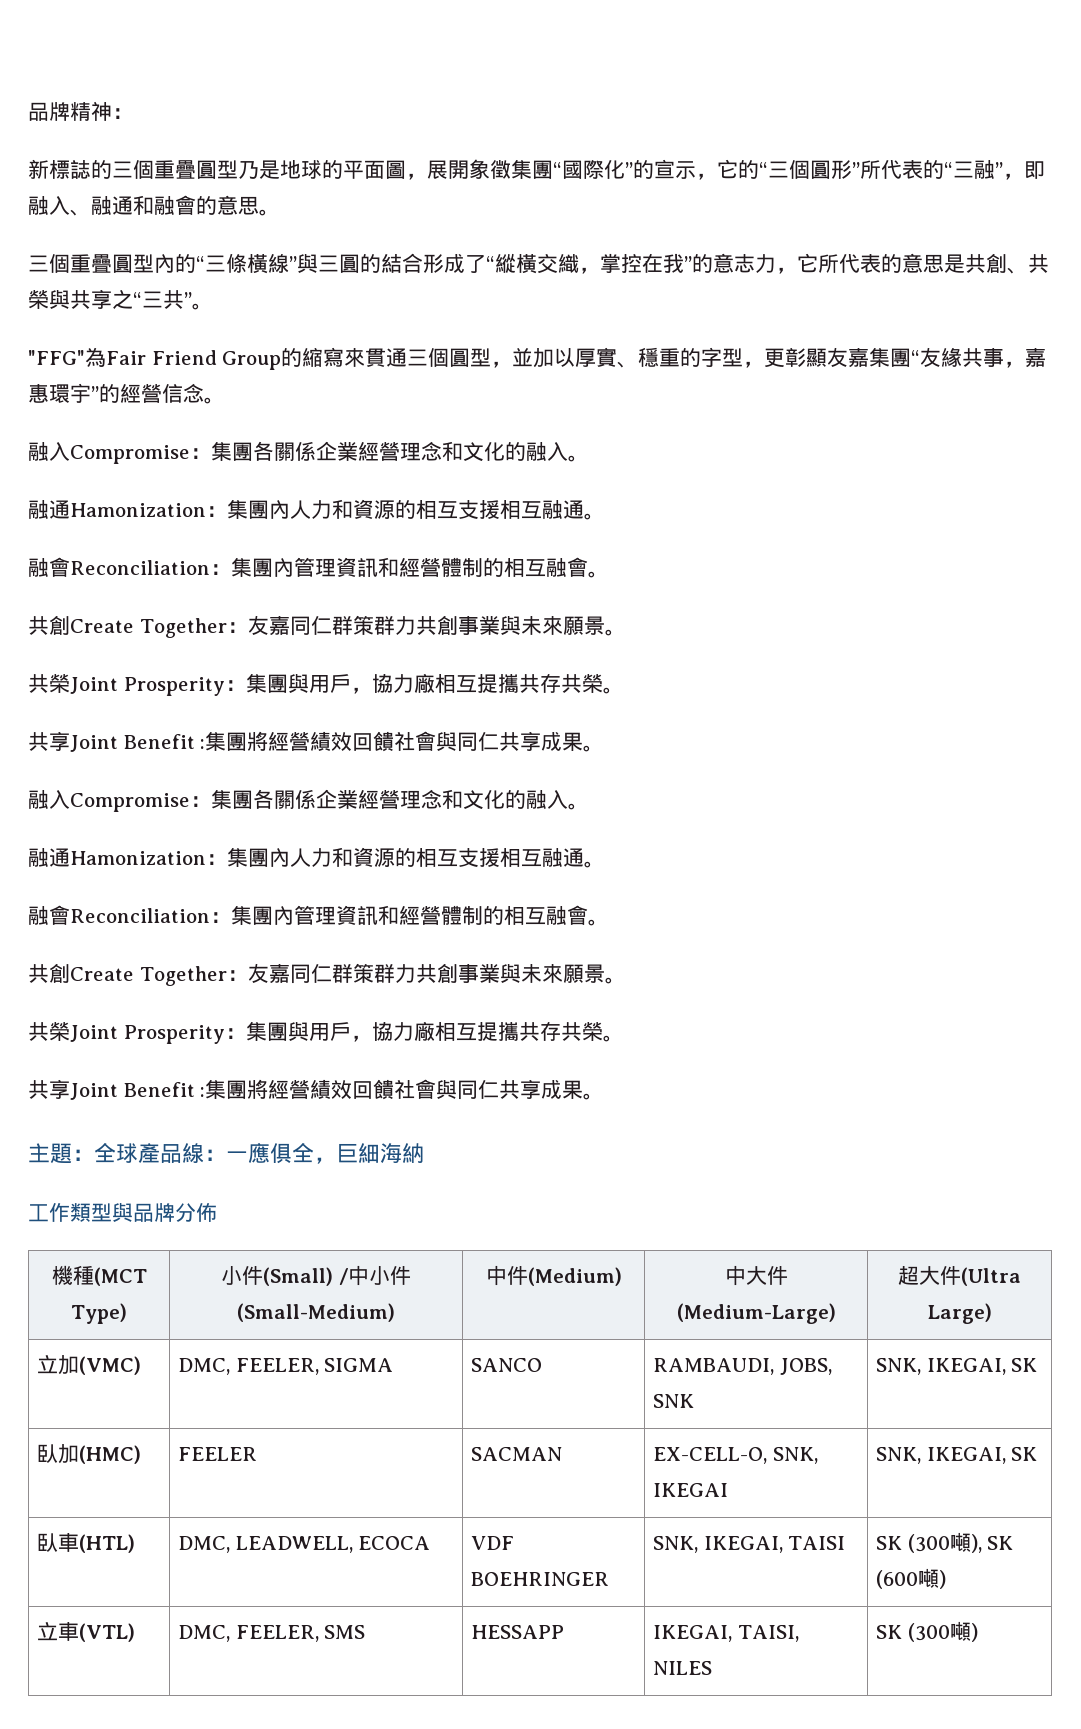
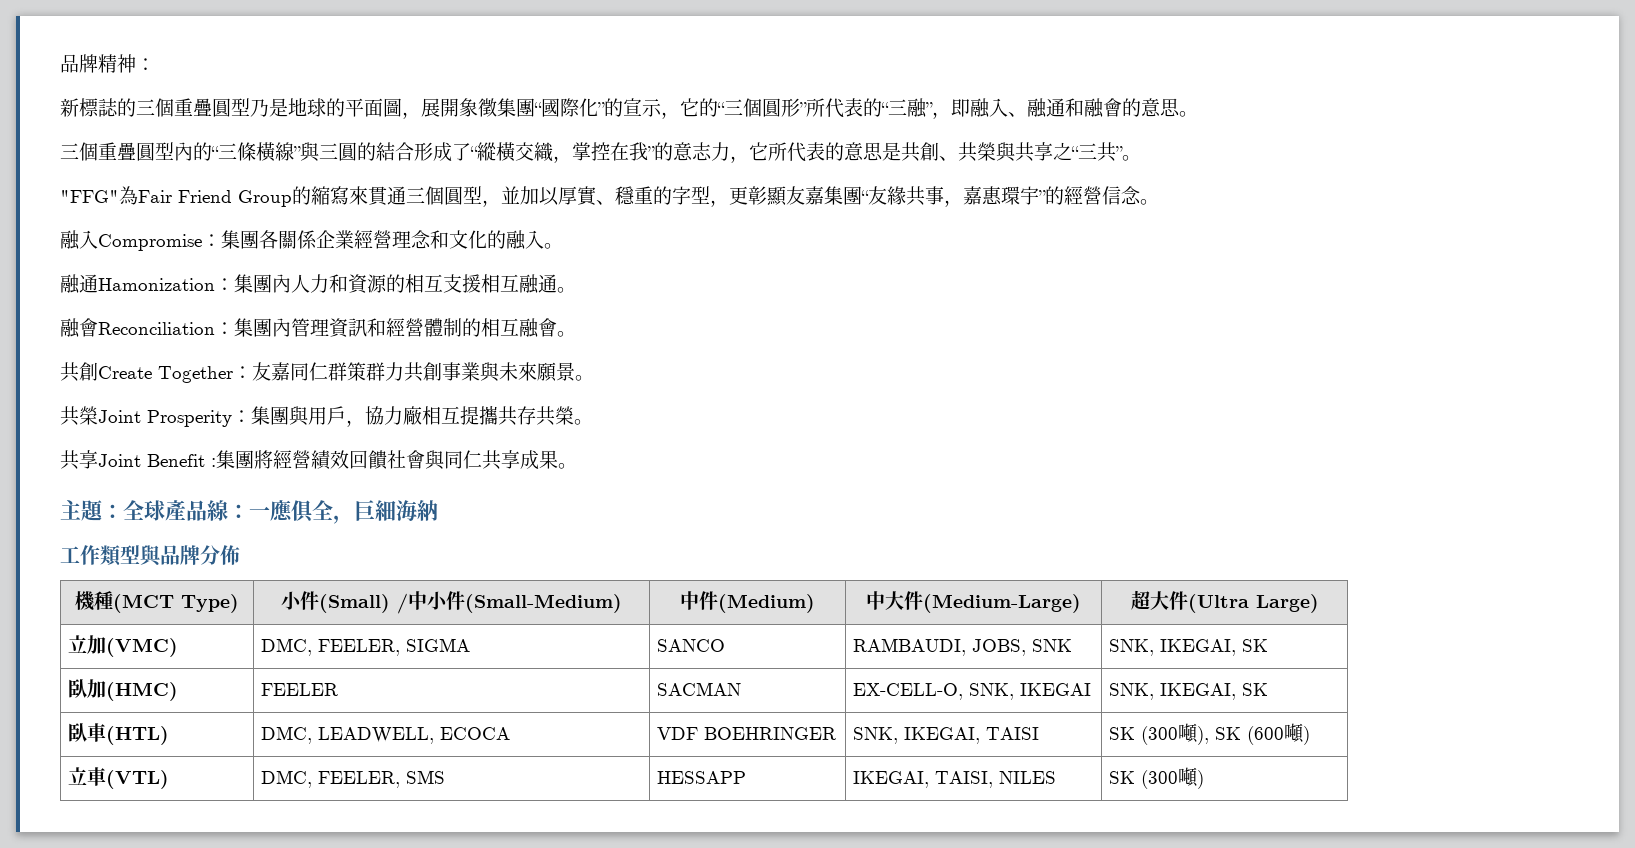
[28,789,589,812] [28,847,605,868] [28,905,609,926] [28,963,626,986] [28,1021,624,1044] [28,1079,605,1100] // 融入Compromise：集團各關係企業經營理念和文化的融入。 // 融通Hamonization：集團內人力和資源的相互支援相互融通。 // 融會Reconciliation：集團內管理資訊和經營體制的相互融會。 // 共創Create Together：友嘉同仁群策群力共創事業與未來願景。 // 共榮Joint Prosperity：集團與用戶，協力廠相互提攜共存共榮。 // 共享Joint Benefit :集團將經營績效回饋社會與同仁共享成果。 -> (577, 466) none

